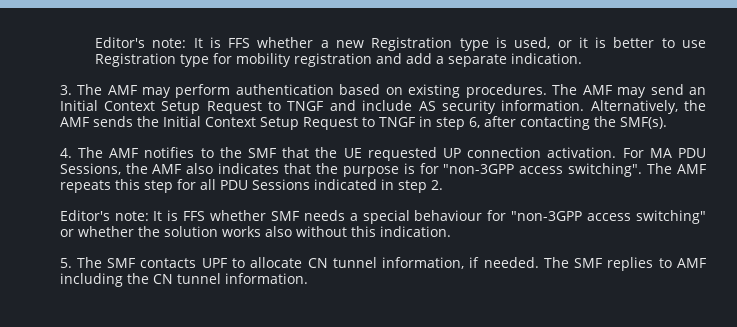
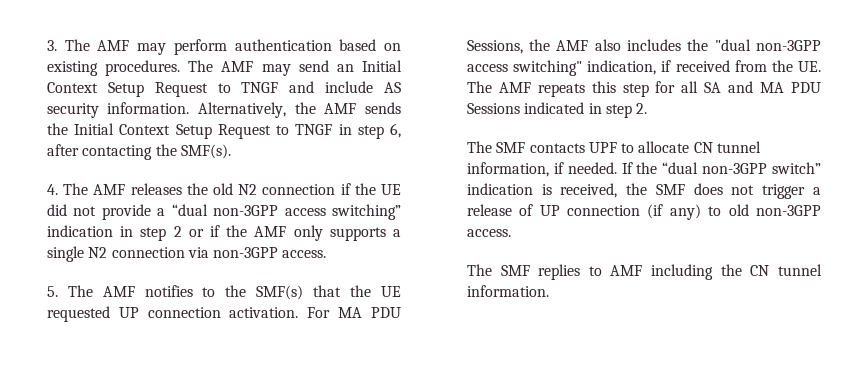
[94,37,706,51] [94,53,582,67] Editor's note: It is FFS whether a new Registration type is used, or it is better to use Registration type for mobility registration and add a separate indication. // -> (46, 45) none
(139, 153) none -> [130,183,402,195] [46,204,401,220] [46,225,402,241] [46,246,327,262] [46,285,135,297] releases the old N2 connection if the UE did not provide a “dual non-3GPP access switching” indication in step 2 or if the AMF only supports a single N2 connection via non-3GPP access. // 5. The AMF
[247,148,276,158] SMF -> [256,285,304,300] SMF(s)
[218,163,643,177] indicates that the purpose is for "non-3GPP access switching". -> [627,39,821,51] [466,60,821,76] includes the "dual non-3GPP access switching" indication, if received from the UE.
(216, 184) none -> [704,81,785,93] SA and MA
[59,210,706,224] [59,226,451,237] [59,258,72,268] Editor's note: It is FFS whether SMF needs a special behaviour for "non-3GPP access switching" or whether the solution works also without this indication. // 5. -> (648, 108) none
(539, 262) none -> [621,162,821,174] [466,183,822,199] [466,204,822,220] [466,229,511,237] If the “dual non-3GPP switch” indication is received, the SMF does not trigger a release of UP connection (if any) to old non-3GPP access. //

